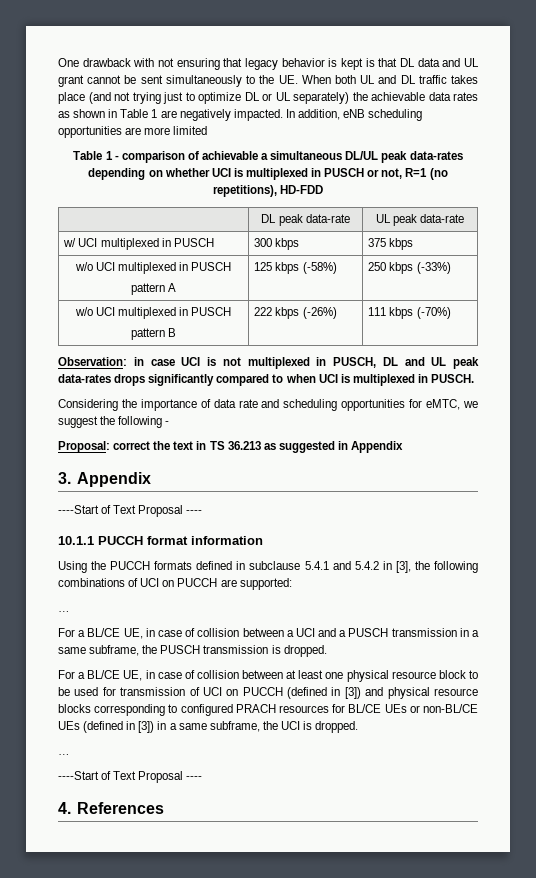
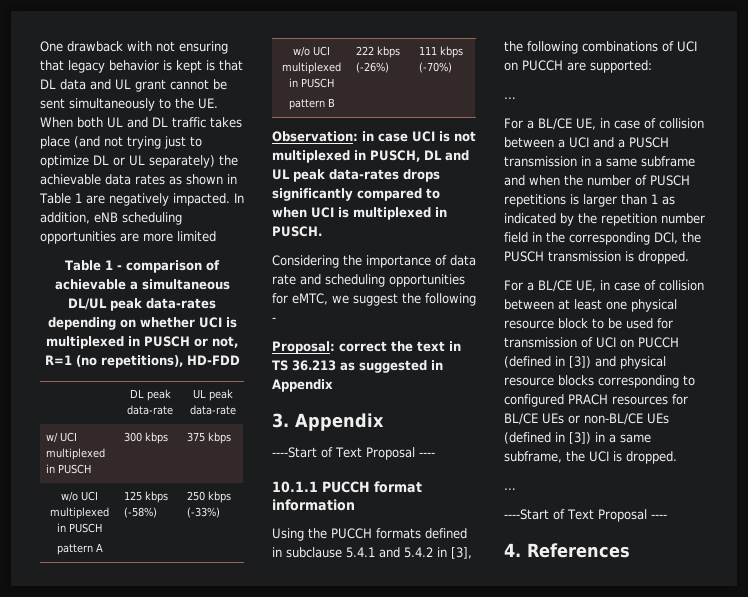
[89,645,140,656] subframe, -> [641,156,695,167] [504,175,690,186] [504,194,675,207] [504,213,705,226] [504,232,678,245] subframe and when the number of PUSCH repetitions is larger than 1 as indicated by the repetition number field in the corresponding DCI,

